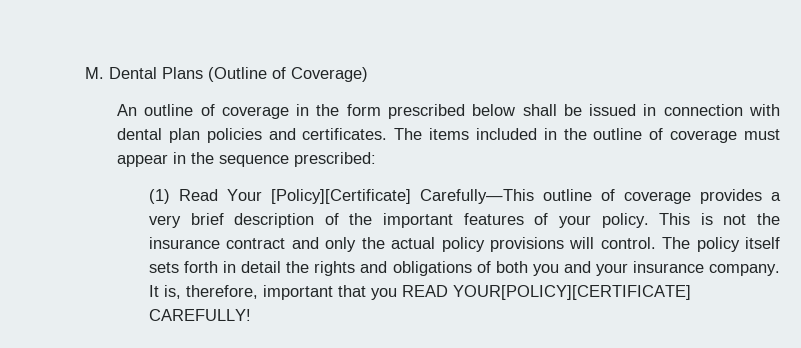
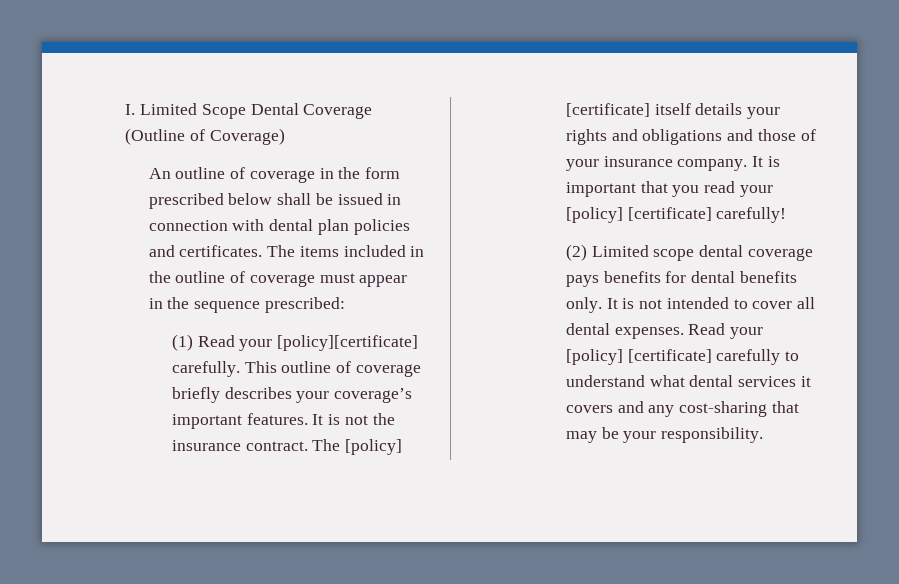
[85,67,204,79] M. Dental Plans -> [125,103,373,119] I. Limited Scope Dental Coverage
[227,189,782,204] [149,213,780,228] [149,237,781,252] [149,261,591,276] Your [Policy][Certificate] Carefully—This outline of coverage provides a very brief description of the important features of your policy. This is not the insurance contract and only the actual policy provisions will control. The policy itself sets forth in detail the rights and obligations of both you and -> [239,335,419,351] [171,361,421,377] [171,387,413,403] [171,413,395,429] [171,439,403,455] [565,103,781,119] [565,129,816,145] your [policy][certificate] carefully. This outline of coverage briefly describes your coverage’s important features. It is not the insurance contract. The [policy] [certificate] itself details your rights and obligations and those of
[164,285,259,299] is, therefore, -> [767,156,780,167] is
[402,285,692,300] [149,309,252,321] READ YOUR[POLICY][CERTIFICATE] CAREFULLY! -> [704,181,773,197] [565,207,787,223] [565,244,813,261] [565,271,797,287] [565,297,816,313] [565,323,764,339] [565,349,800,365] [565,375,811,387] [565,401,799,417] [565,427,764,443] read your [policy] [certificate] carefully! // (2) Limited scope dental coverage pays benefits for dental benefits only. It is not intended to cover all dental expenses. Read your [policy] [certificate] carefully to understand what dental services it covers and any cost-sharing that may be your responsibility.

